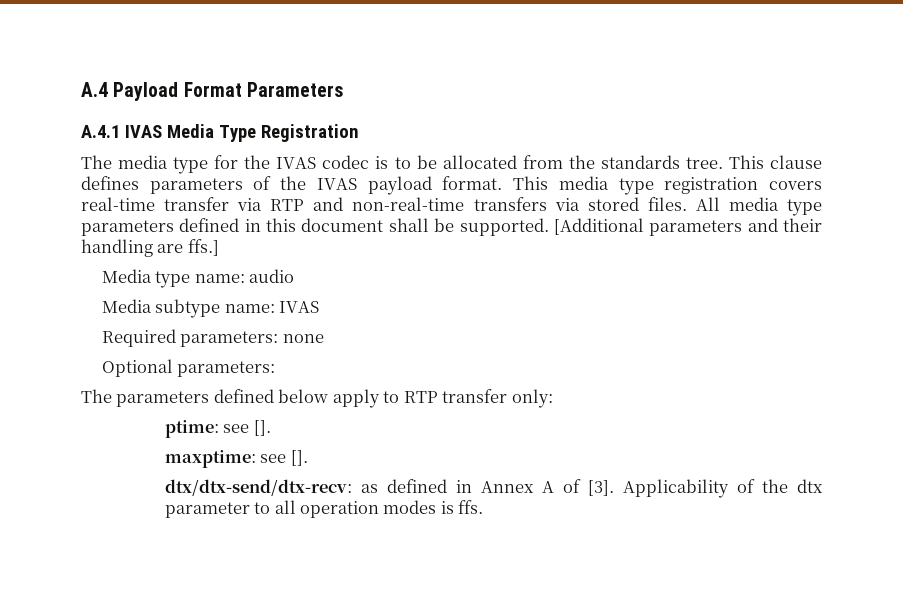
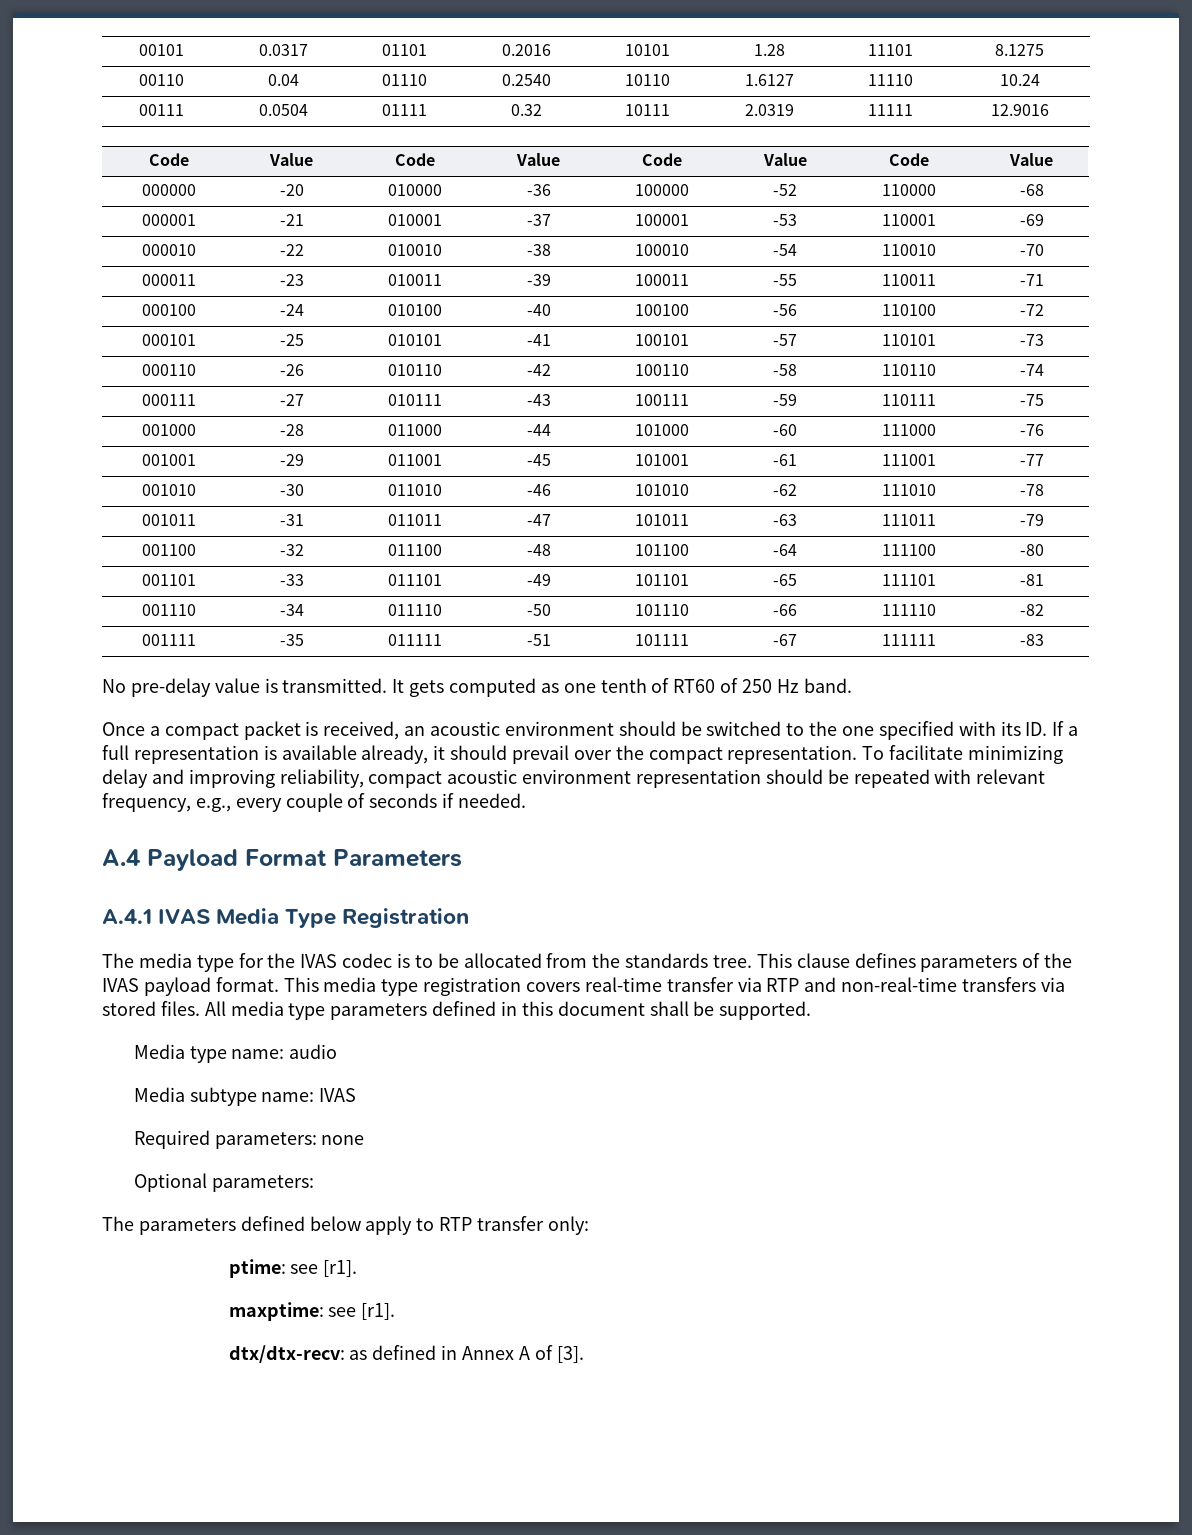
(81, 89) none -> [139,44,184,56] [258,44,308,56] [382,44,427,56] [501,44,551,56] [625,44,670,56] [753,44,785,56] [868,44,913,56] [995,44,1044,56] [139,74,184,86] [267,74,299,86] [382,74,427,86] [501,74,551,86] [625,74,670,86] [744,74,794,86] [868,74,913,86] [999,74,1040,86] [139,104,184,116] [258,104,308,116] [382,104,427,116] [510,104,542,116] [625,104,670,116] [744,104,794,116] [868,104,913,116] [990,104,1049,116] [148,153,189,166] [269,153,313,166] [395,153,435,166] [516,153,560,166] [641,153,682,166] [762,153,807,166] [888,153,929,166] [1009,153,1053,166] [141,184,196,196] [279,184,304,196] [388,184,442,196] [526,184,551,196] [634,184,689,196] [773,184,797,196] [881,184,936,196] [1019,184,1044,196] [141,214,196,226] [279,214,304,226] [388,214,442,226] [526,214,551,226] [634,214,689,226] [773,214,797,226] [881,214,936,226] [1019,214,1044,226] [141,244,196,256] [279,244,304,256] [388,244,442,256] [526,244,551,256] [634,244,689,256] [773,244,797,256] [881,244,936,256] [1019,244,1044,256] [141,274,196,286] [279,274,304,286] [388,274,442,286] [526,274,551,286] [634,274,689,286] [773,274,797,286] [881,274,936,286] [1019,274,1044,286] [141,304,196,316] [279,304,304,316] [388,304,442,316] [526,304,551,316] [634,304,689,316] [773,304,797,316] [881,304,936,316] [1019,304,1044,316] [141,334,196,346] [279,334,304,346] [388,334,442,346] [526,334,551,346] [634,334,689,346] [773,334,797,346] [881,334,936,346] [1019,334,1044,346] [141,364,196,376] [279,364,304,376] [388,364,442,376] [526,364,551,376] [634,364,689,376] [773,364,797,376] [881,364,936,376] [1019,364,1044,376] [141,394,196,406] [279,394,304,406] [388,394,442,406] [526,394,551,406] [634,394,689,406] [773,394,797,406] [881,394,936,406] [1019,394,1044,406] [141,424,196,436] [279,424,304,436] [388,424,442,436] [526,424,551,436] [634,424,689,436] [773,424,797,436] [881,424,936,436] [1019,424,1044,436] [141,454,196,466] [279,454,304,466] [388,454,442,466] [526,454,551,466] [634,454,689,466] [773,454,797,466] [881,454,936,466] [1019,454,1044,466] [141,484,196,496] [279,484,304,496] [388,484,442,496] [526,484,551,496] [634,484,689,496] [773,484,797,496] [881,484,936,496] [1019,484,1044,496] [141,514,196,526] [279,514,304,526] [388,514,442,526] [526,514,551,526] [634,514,689,526] [773,514,797,526] [881,514,936,526] [1019,514,1044,526] [141,544,196,556] [279,544,304,556] [388,544,442,556] [526,544,551,556] [634,544,689,556] [773,544,797,556] [881,544,936,556] [1019,544,1044,556] [141,574,196,586] [279,574,304,586] [388,574,442,586] [526,574,551,586] [634,574,689,586] [773,574,797,586] [881,574,936,586] [1019,574,1044,586] [141,604,196,616] [279,604,304,616] [388,604,442,616] [526,604,551,616] [634,604,689,616] [773,604,797,616] [881,604,936,616] [1019,604,1044,616] [141,634,196,646] [279,634,304,646] [388,634,442,646] [526,634,551,646] [634,634,689,646] [773,634,797,646] [881,634,936,646] [1019,634,1044,646] [102,678,852,697] [102,721,1079,740] [102,745,1064,764] [102,769,1046,788] [102,793,527,812] 00101 | 0.0317 | 01101 | 0.2016 | 10101 | 1.28 | 11101 | 8.1275 // 00110 | 0.04 | 01110 | 0.2540 | 10110 | 1.6127 | 11110 | 10.24 // 00111 | 0.0504 | 01111 | 0.32 | 10111 | 2.0319 | 11111 | 12.9016 // Code | Value | Code | Value | Code | Value | Code | Value // 000000 | -20 | 010000 | -36 | 100000 | -52 | 110000 | -68 // 000001 | -21 | 010001 | -37 | 100001 | -53 | 110001 | -69 // 000010 | -22 | 010010 | -38 | 100010 | -54 | 110010 | -70 // 000011 | -23 | 010011 | -39 | 100011 | -55 | 110011 | -71 // 000100 | -24 | 010100 | -40 | 100100 | -56 | 110100 | -72 // 000101 | -25 | 010101 | -41 | 100101 | -57 | 110101 | -73 // 000110 | -26 | 010110 | -42 | 100110 | -58 | 110110 | -74 // 000111 | -27 | 010111 | -43 | 100111 | -59 | 110111 | -75 // 001000 | -28 | 011000 | -44 | 101000 | -60 | 111000 | -76 // 001001 | -29 | 011001 | -45 | 101001 | -61 | 111001 | -77 // 001010 | -30 | 011010 | -46 | 101010 | -62 | 111010 | -78 // 001011 | -31 | 011011 | -47 | 101011 | -63 | 111011 | -79 // 001100 | -32 | 011100 | -48 | 101100 | -64 | 111100 | -80 // 001101 | -33 | 011101 | -49 | 101101 | -65 | 111101 | -81 // 001110 | -34 | 011110 | -50 | 101110 | -66 | 111110 | -82 // 001111 | -35 | 011111 | -51 | 101111 | -67 | 111111 | -83 // No pre-delay value is transmitted. It gets computed as one tenth of RT60 of 250 Hz band. // Once a compact packet is received, an acoustic environment should be switched to the one specified with its ID. If a full representation is available already, it should prevail over the compact representation. To facilitate minimizing delay and improving reliability, compact acoustic environment representation should be repeated with relevant frequency, e.g., every couple of seconds if needed. //
[553,218,823,236] [81,239,219,257] [Additional parameters and their handling are ffs.] -> (812, 1010) none
[253,420,271,436] []. -> [323,1260,358,1277] [r1].
[290,450,308,466] [164,479,352,496] []. // dtx/dtx-send/dtx-recv: -> [361,1303,396,1320] [228,1345,345,1363] [r1]. // dtx/dtx-recv:
[622,479,823,498] [164,500,484,518] Applicability of the dtx parameter to all operation modes is ffs. -> (584, 1354) none

